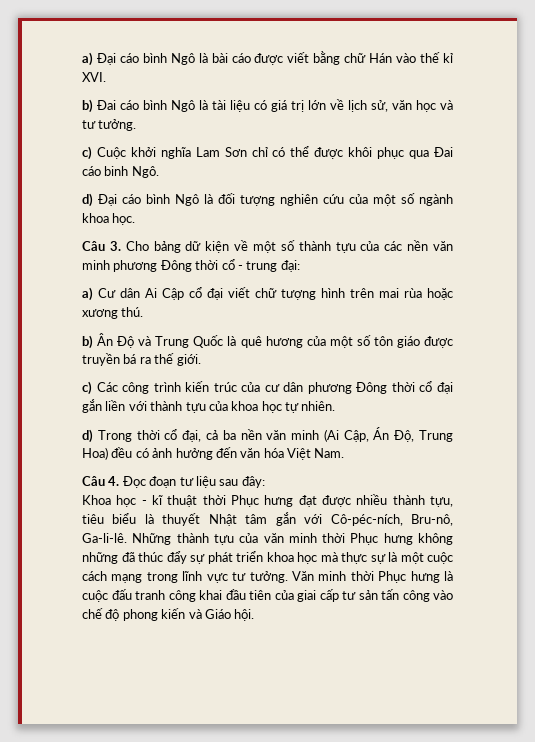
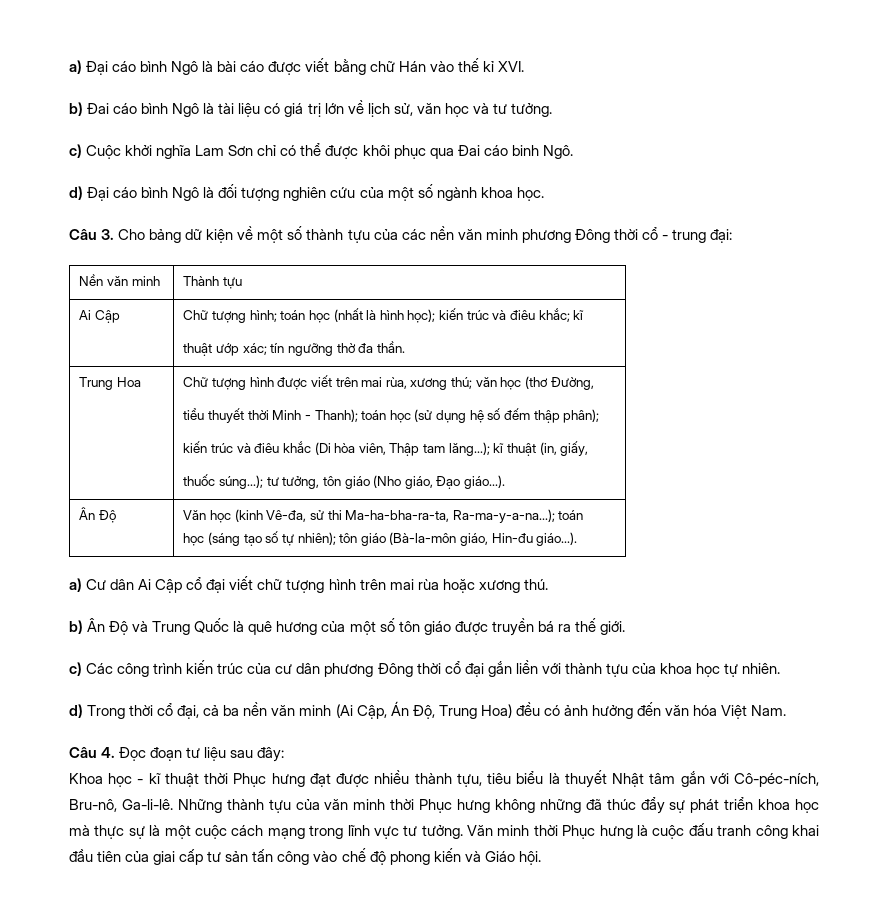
(300, 266) none -> [79,274,160,286] [183,276,242,289] [79,310,120,323] [183,308,585,323] [183,341,405,356] [79,377,141,390] [183,375,594,390] [183,408,600,423] [183,441,589,456] [183,474,506,489] [79,507,116,523] [183,509,584,523] [183,531,578,546] // Nền văn minh | Thành tựu // Ai Cập | Chữ tượng hình; toán học (nhất là hình học); kiến trúc và điêu khắc; kĩ // thuật ướp xác; tín ngưỡng thờ đa thần. // Trung Hoa | Chữ tượng hình được viết trên mai rùa, xương thú; văn học (thơ Đường, // tiểu thuyết thời Minh - Thanh); toán học (sử dụng hệ số đếm thập phân); // kiến trúc và điêu khắc (Di hòa viên, Thập tam lăng...); kĩ thuật (in, giấy, // thuốc súng...); tư tưởng, tôn giáo (Nho giáo, Đạo giáo...). // Ân Độ | Văn học (kinh Vê-đa, sử thi Ma-ha-bha-ra-ta, Ra-ma-y-a-na...); toán // học (sáng tạo số tự nhiên); tôn giáo (Bà-la-môn giáo, Hin-đu giáo...).

